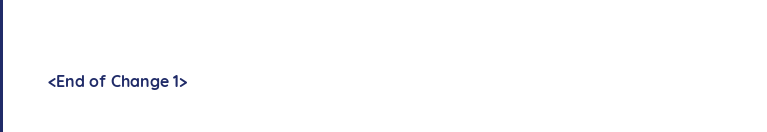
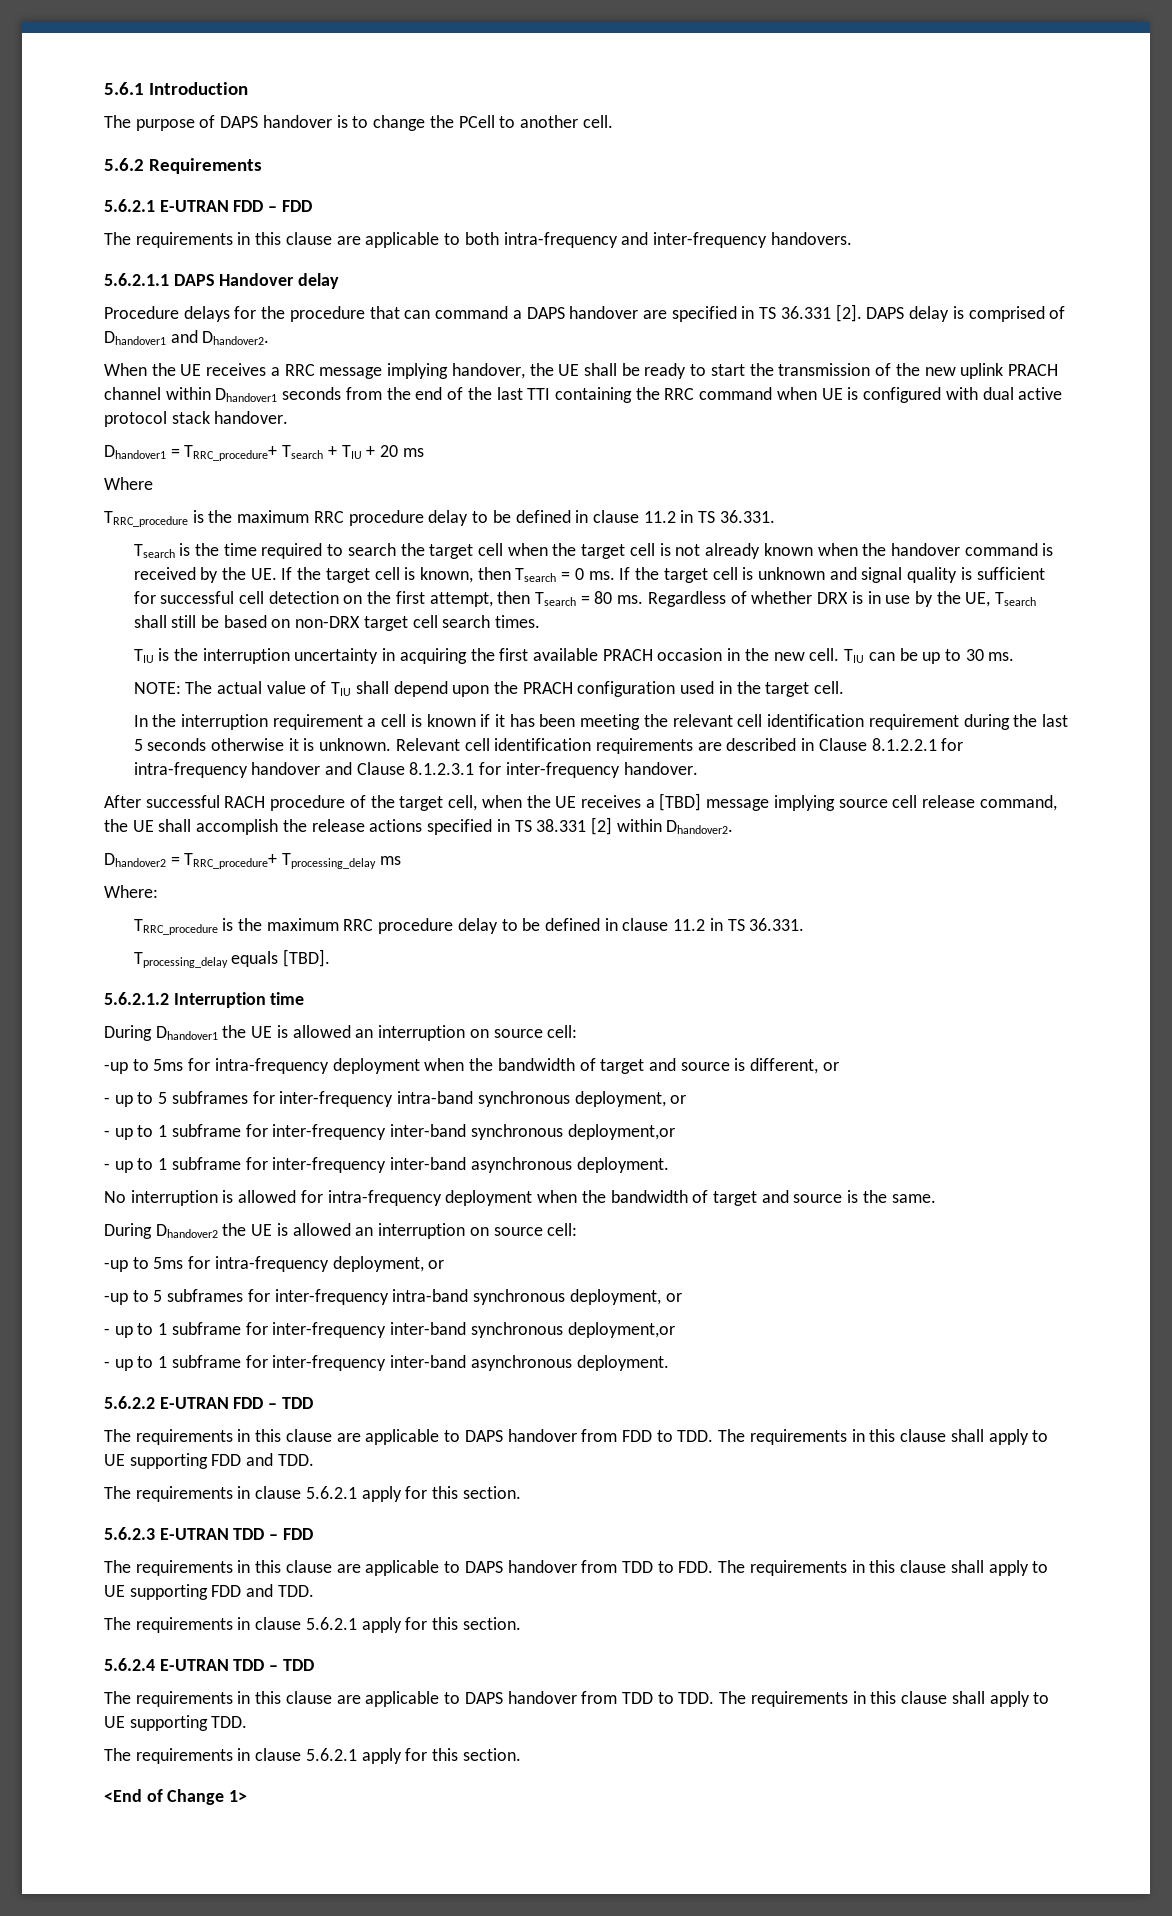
(48, 81) none -> [104,82,249,95] [104,115,613,131] [104,158,263,174] [104,199,312,212] [104,232,852,248] [104,273,340,289] [104,304,1066,322] [104,330,270,345] [104,363,1058,379] [104,387,1063,403] [104,411,289,427] [104,445,424,461] [104,477,153,490] [104,510,775,527] [133,543,1054,559] [133,567,1045,583] [133,591,1037,607] [133,615,541,631] [133,648,1015,664] [133,681,845,697] [133,714,1068,730] [133,738,964,754] [133,762,698,778] [104,793,1057,811] [104,817,734,835] [104,853,401,869] [104,885,158,898] [133,918,805,935] [133,949,330,968] [104,992,305,1008] [104,1025,578,1041] [104,1058,839,1074] [104,1091,687,1107] [104,1124,675,1140] [104,1157,669,1173] [104,1190,936,1206] [104,1223,578,1239] [104,1256,445,1272] [104,1289,682,1305] [104,1322,675,1338] [104,1355,669,1371] [104,1396,313,1409] [104,1429,1049,1445] [104,1453,314,1469] [104,1486,521,1502] [104,1527,313,1540] [104,1560,1049,1576] [104,1584,314,1600] [104,1617,521,1633] [104,1658,314,1671] [104,1691,1050,1707] [104,1715,248,1731] [104,1748,521,1764] 5.6.1 Introduction // The purpose of DAPS handover is to change the PCell to another cell. // 5.6.2 Requirements // 5.6.2.1 E-UTRAN FDD – FDD // The requirements in this clause are applicable to both intra-frequency and inter-frequency handovers. // 5.6.2.1.1 DAPS Handover delay // Procedure delays for the procedure that can command a DAPS handover are specified in TS 36.331 [2]. DAPS delay is comprised of Dhandover1 and Dhandover2. // When the UE receives a RRC message implying handover, the UE shall be ready to start the transmission of the new uplink PRACH channel within Dhandover1 seconds from the end of the last TTI containing the RRC command when UE is configured with dual active protocol stack handover. // Dhandover1 = TRRC_procedure+ Tsearch + TIU + 20 ms // Where // TRRC_procedure is the maximum RRC procedure delay to be defined in clause 11.2 in TS 36.331. // Tsearch is the time required to search the target cell when the target cell is not already known when the handover command is received by the UE. If the target cell is known, then Tsearch = 0 ms. If the target cell is unknown and signal quality is sufficient for successful cell detection on the first attempt, then Tsearch = 80 ms. Regardless of whether DRX is in use by the UE, Tsearch shall still be based on non-DRX target cell search times. // TIU is the interruption uncertainty in acquiring the first available PRACH occasion in the new cell. TIU can be up to 30 ms. // NOTE: The actual value of TIU shall depend upon the PRACH configuration used in the target cell. // In the interruption requirement a cell is known if it has been meeting the relevant cell identification requirement during the last 5 seconds otherwise it is unknown. Relevant cell identification requirements are described in Clause 8.1.2.2.1 for intra-frequency handover and Clause 8.1.2.3.1 for inter-frequency handover. // After successful RACH procedure of the target cell, when the UE receives a [TBD] message implying source cell release command, the UE shall accomplish the release actions specified in TS 38.331 [2] within Dhandover2. // Dhandover2 = TRRC_procedure+ Tprocessing_delay ms // Where: // TRRC_procedure is the maximum RRC procedure delay to be defined in clause 11.2 in TS 36.331. // Tprocessing_delay equals [TBD]. // 5.6.2.1.2 Interruption time // During Dhandover1 the UE is allowed an interruption on source cell: // -up to 5ms for intra-frequency deployment when the bandwidth of target and source is different, or // - up to 5 subframes for inter-frequency intra-band synchronous deployment, or // - up to 1 subframe for inter-frequency inter-band synchronous deployment,or // - up to 1 subframe for inter-frequency inter-band asynchronous deployment. // No interruption is allowed for intra-frequency deployment when the bandwidth of target and source is the same. // During Dhandover2 the UE is allowed an interruption on source cell: // -up to 5ms for intra-frequency deployment, or // -up to 5 subframes for inter-frequency intra-band synchronous deployment, or // - up to 1 subframe for inter-frequency inter-band synchronous deployment,or // - up to 1 subframe for inter-frequency inter-band asynchronous deployment. // 5.6.2.2 E-UTRAN FDD – TDD // The requirements in this clause are applicable to DAPS handover from FDD to TDD. The requirements in this clause shall apply to UE supporting FDD and TDD. // The requirements in clause 5.6.2.1 apply for this section. // 5.6.2.3 E-UTRAN TDD – FDD // The requirements in this clause are applicable to DAPS handover from TDD to FDD. The requirements in this clause shall apply to UE supporting FDD and TDD. // The requirements in clause 5.6.2.1 apply for this section. // 5.6.2.4 E-UTRAN TDD – TDD // The requirements in this clause are applicable to DAPS handover from TDD to TDD. The requirements in this clause shall apply to UE supporting TDD. // The requirements in clause 5.6.2.1 apply for this section. //

